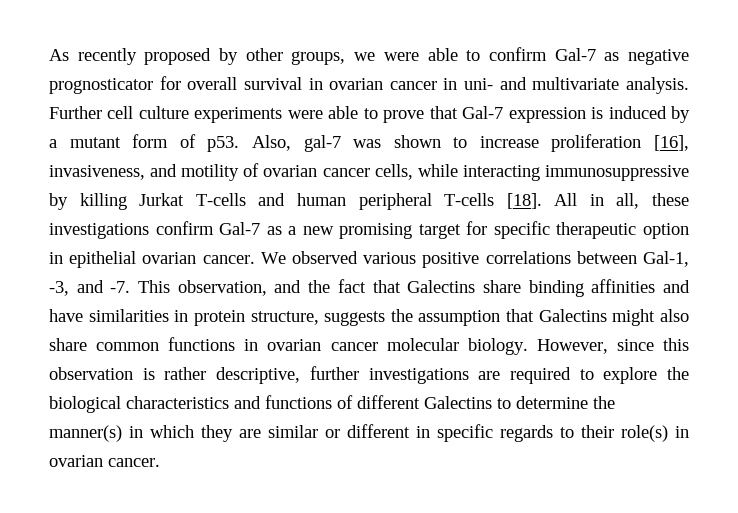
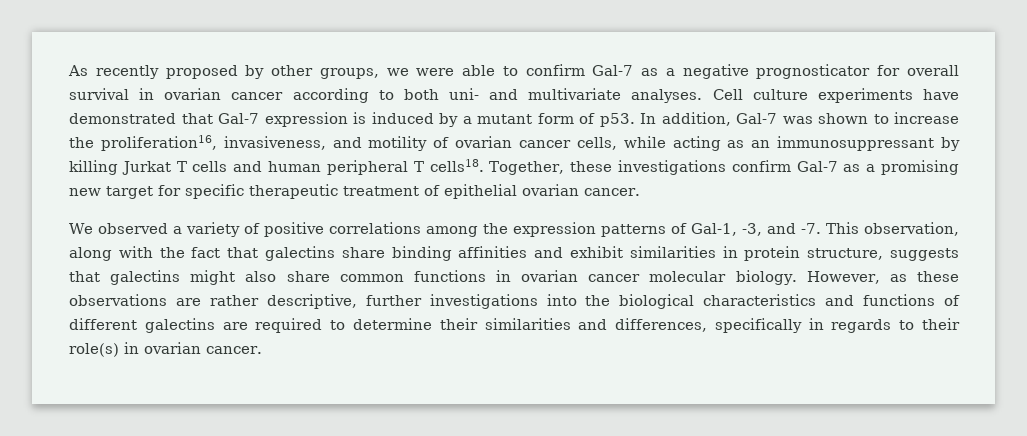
(620, 56) none -> [665,68,675,76] a
[443,77,689,94] [49,106,425,123] in uni- and multivariate analysis. Further cell culture experiments were able to prove -> [292,88,959,103] [69,113,176,124] according to both uni- and multivariate analyses. Cell culture experiments have demonstrated
[251,135,341,152] Also, gal-7 -> [640,112,777,126] In addition, Gal-7
[551,134,689,152] proliferation [16], -> [69,135,217,151] the proliferation16,
[462,165,689,181] interacting immunosuppressive -> [672,136,935,151] acting as an immunosuppressant
[195,193,246,206] T-cells -> [176,161,228,172] T cells
[444,193,640,209] T-cells [18]. All in all, -> [413,159,565,175] T cells18. Together,
[302,223,413,239] new promising -> [881,160,959,175] [69,188,101,196] promising new
[643,223,689,239] [49,252,63,264] option in -> [343,185,440,196] treatment of
(255, 259) none -> (640, 192) //
[363,251,637,268] various positive correlations between -> [172,222,687,237] a variety of positive correlations among the expression patterns of
[274,280,302,293] and -> [69,246,153,261] along with
[407,280,476,293] Galectins -> [265,246,335,261] galectins
[49,309,83,322] have -> [570,246,623,258] exhibit
[390,309,607,326] the assumption that Galectins -> [69,270,181,285] that galectins
[616,338,690,351] [49,366,658,384] since this observation is rather descriptive, further investigations are required to explore -> [889,271,960,282] [69,294,577,309] as these observations are rather descriptive, further investigations into
[424,396,615,409] [49,424,493,442] Galectins to determine the manner(s) in which they are similar or different in specific -> [144,318,824,333] galectins are required to determine their similarities and differences, specifically in

